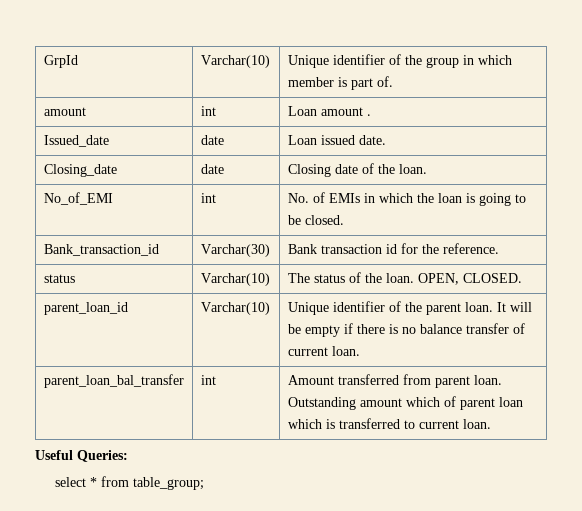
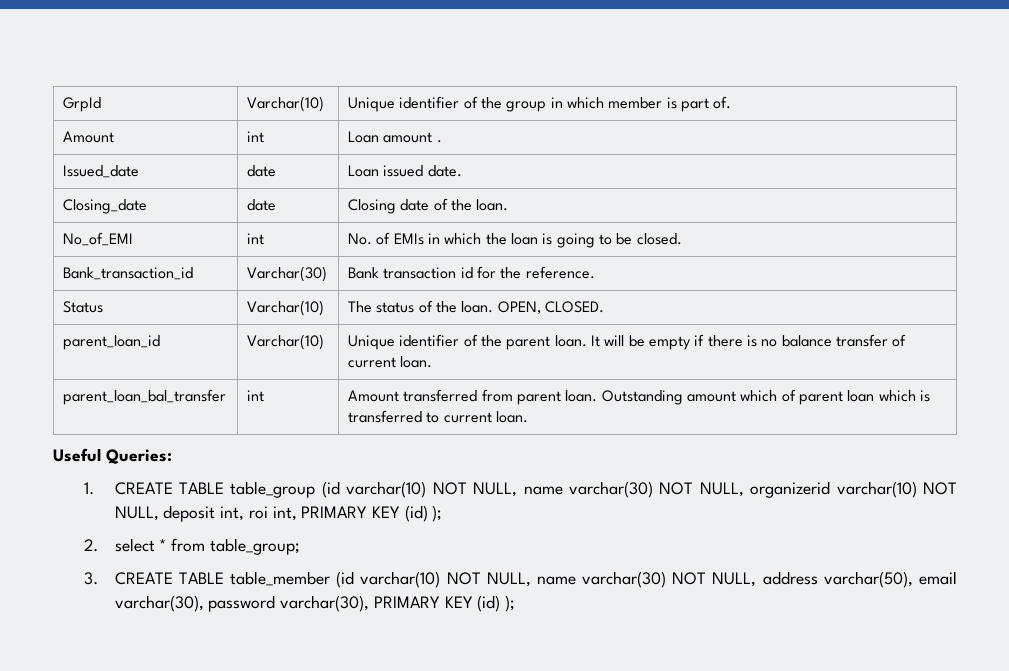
[43,107,86,116] amount -> [63,131,115,143] Amount
[43,274,75,283] status -> [63,301,104,313] Status
[54,476,204,490] select * from table_group; -> [83,481,958,498] [114,505,443,522] [83,538,300,555] [83,571,957,588] [114,595,515,612] 1. CREATE TABLE table_group (id varchar(10) NOT NULL, name varchar(30) NOT NULL, organizerid varchar(10) NOT NULL, deposit int, roi int, PRIMARY KEY (id) ); // 2. select * from table_group; // 3. CREATE TABLE table_member (id varchar(10) NOT NULL, name varchar(30) NOT NULL, address varchar(50), email varchar(30), password varchar(30), PRIMARY KEY (id) );

